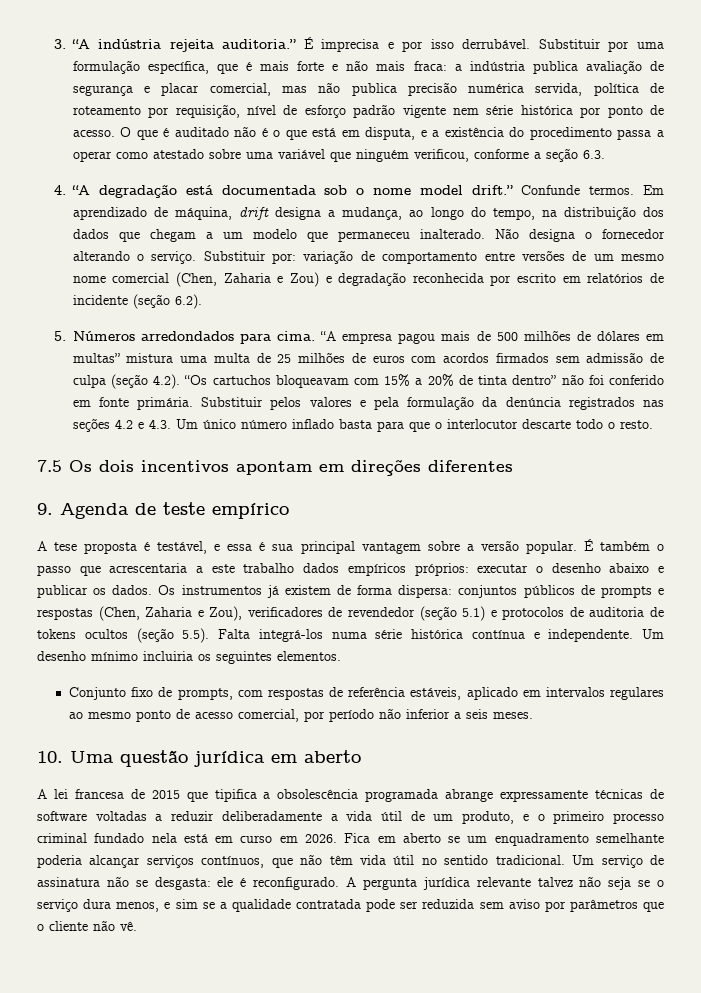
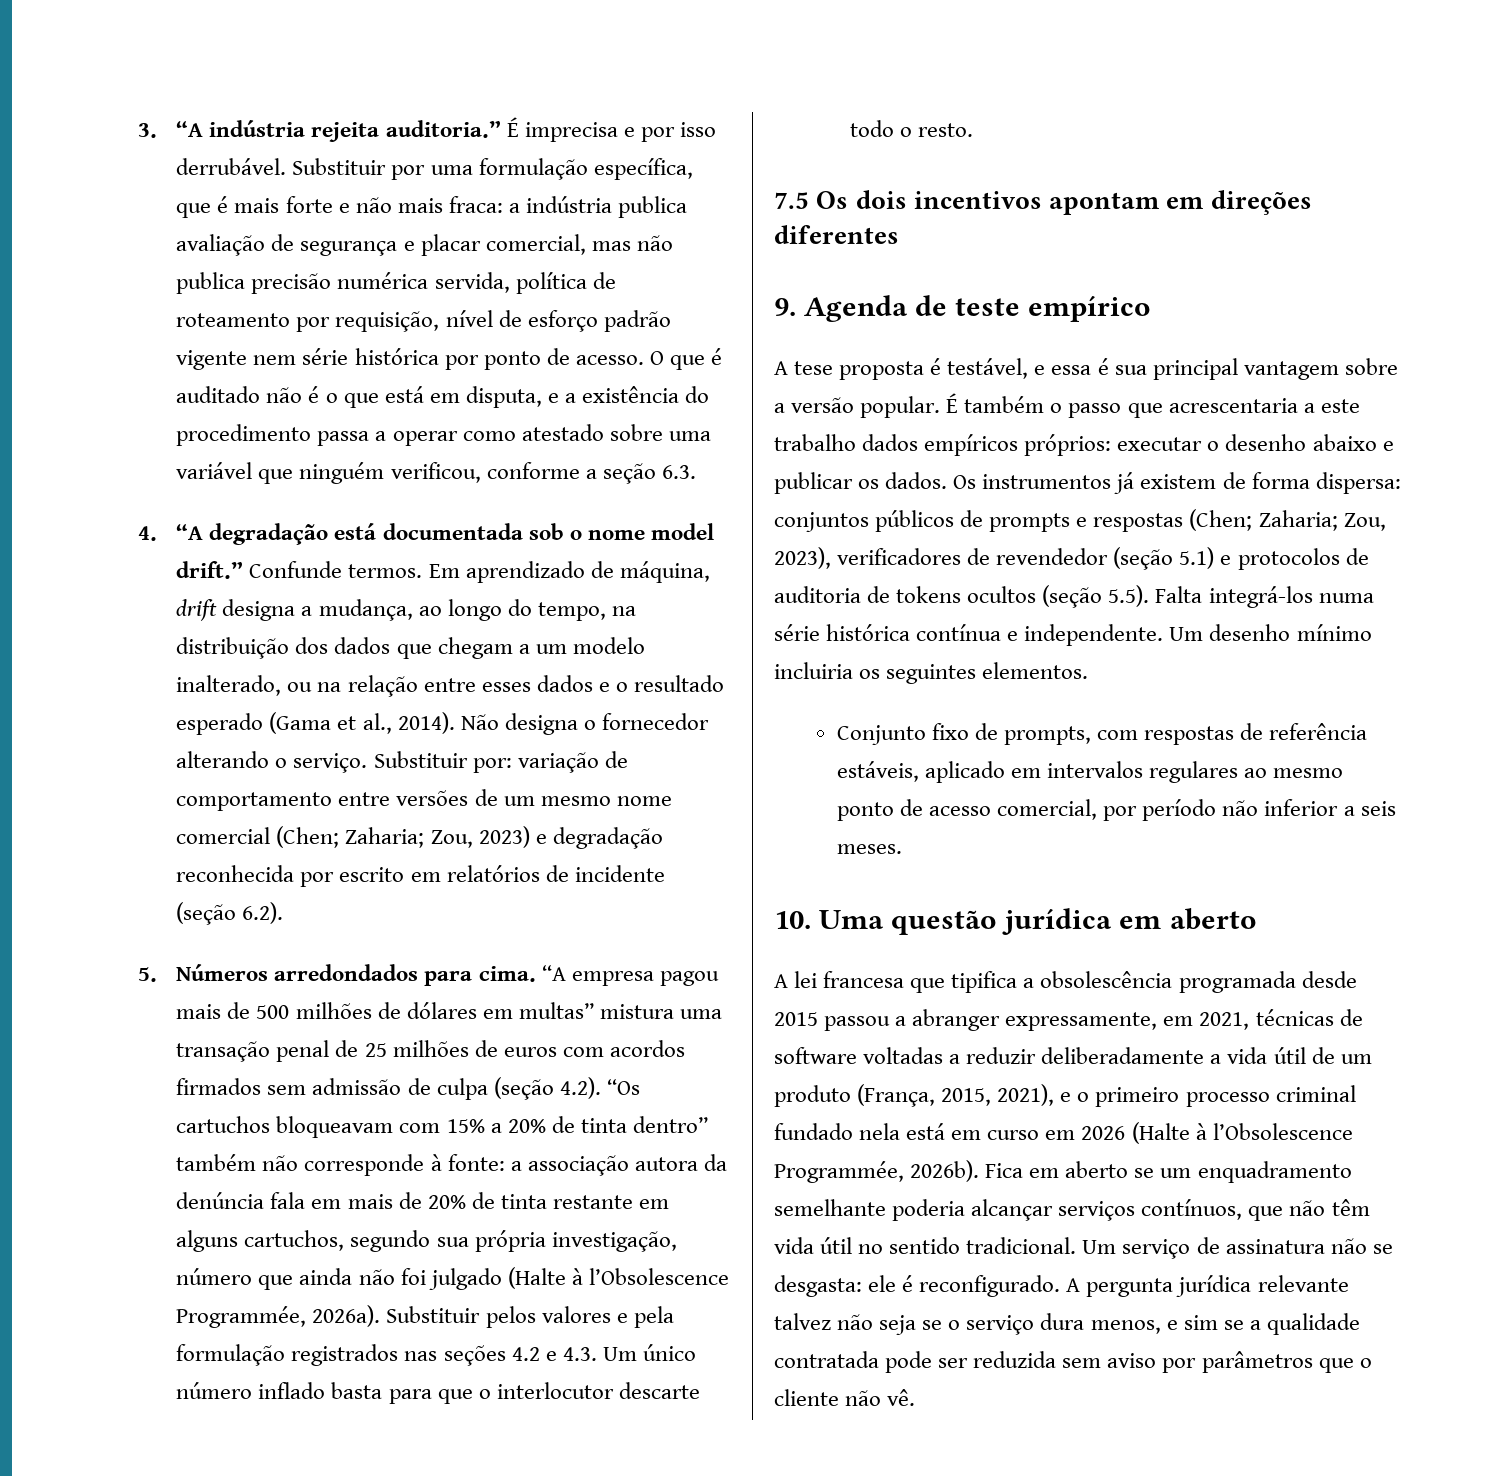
[306,229,485,242] que permaneceu inalterado. -> [176,675,724,697] [176,712,455,735] inalterado, ou na relação entre esses dados e o resultado esperado (Gama et al., 2014).
[175,272,319,287] (Chen, Zaharia e Zou) -> [276,826,530,848] (Chen; Zaharia; Zou, 2023)
[213,353,250,363] multa -> [176,1040,330,1062] transação penal
[561,374,664,385] [72,397,194,410] não foi conferido em fonte primária. -> [176,1154,727,1176] [176,1192,669,1209] [176,1230,677,1252] [176,1267,729,1290] [176,1305,381,1328] também não corresponde à fonte: a associação autora da denúncia fala em mais de 20% de tinta restante em alguns cartuchos, segundo sua própria investigação, número que ainda não foi julgado (Halte à l’Obsolescence Programmée, 2026a).
[482,397,561,407] da denúncia -> (286, 1355) none
[98,606,243,621] (Chen, Zaharia e Zou), -> [1189,509,1386,531] [774,547,831,569] (Chen; Zaharia; Zou, 2023),
[130,789,180,799] de 2015 -> (905, 979) none
[445,789,589,802] abrange expressamente -> [1301,971,1357,988] [774,1009,1250,1031] desde 2015 passou a abranger expressamente, em 2021,
[462,811,515,824] produto, -> [774,1084,1055,1107] produto (França, 2015, 2021),
[304,834,337,843] 2026. -> [1081,1122,1353,1144] [774,1160,980,1183] 2026 (Halte à l’Obsolescence Programmée, 2026b).

